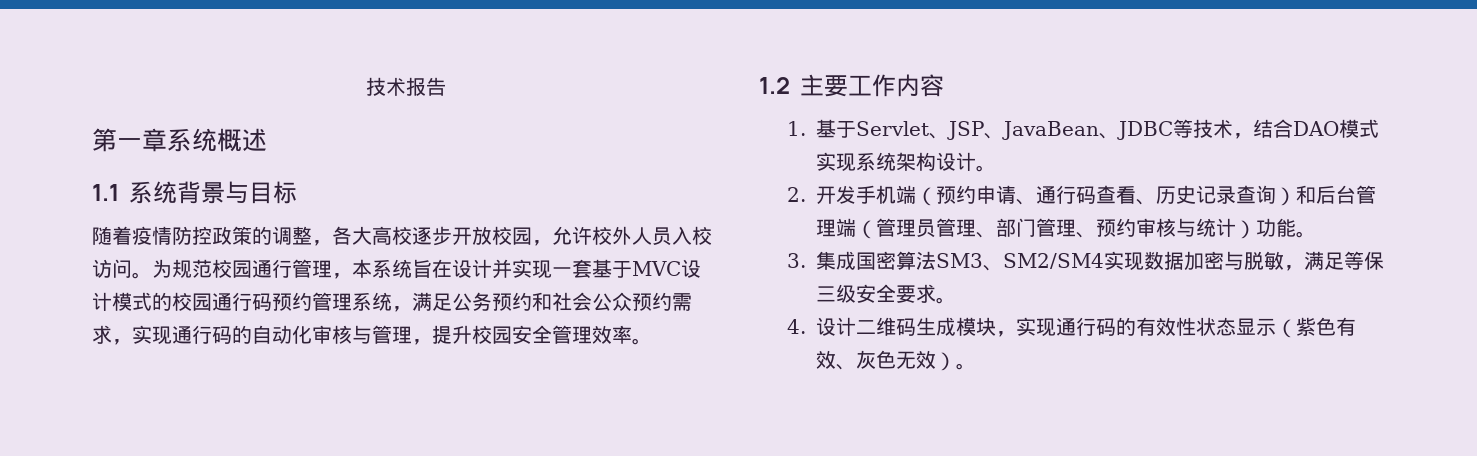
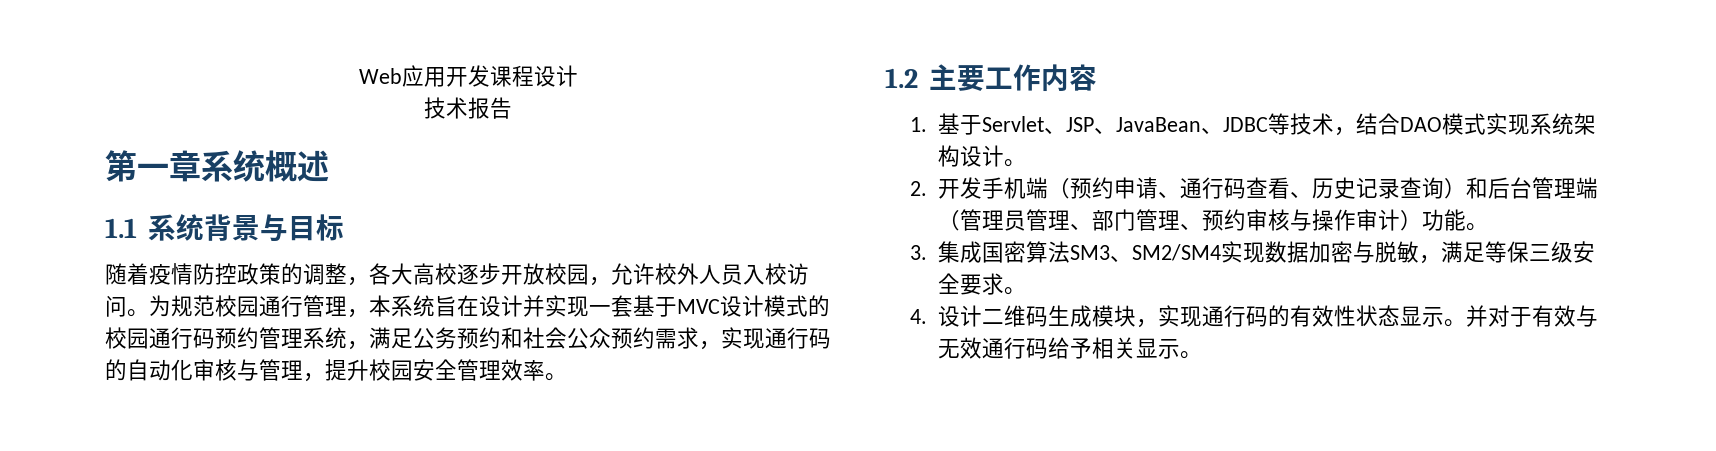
(366, 86) none -> [358,65,578,87] Web应用开发课程设计 //
[1195,218,1216,237] 统 -> [1311,209,1378,231] 操作审
[1275,317,1356,338] [815,350,956,371] （紫色有效、灰色无效） -> [1443,305,1598,327] [937,337,1180,359] 。并对于有效与无效通行码给予相关显示

